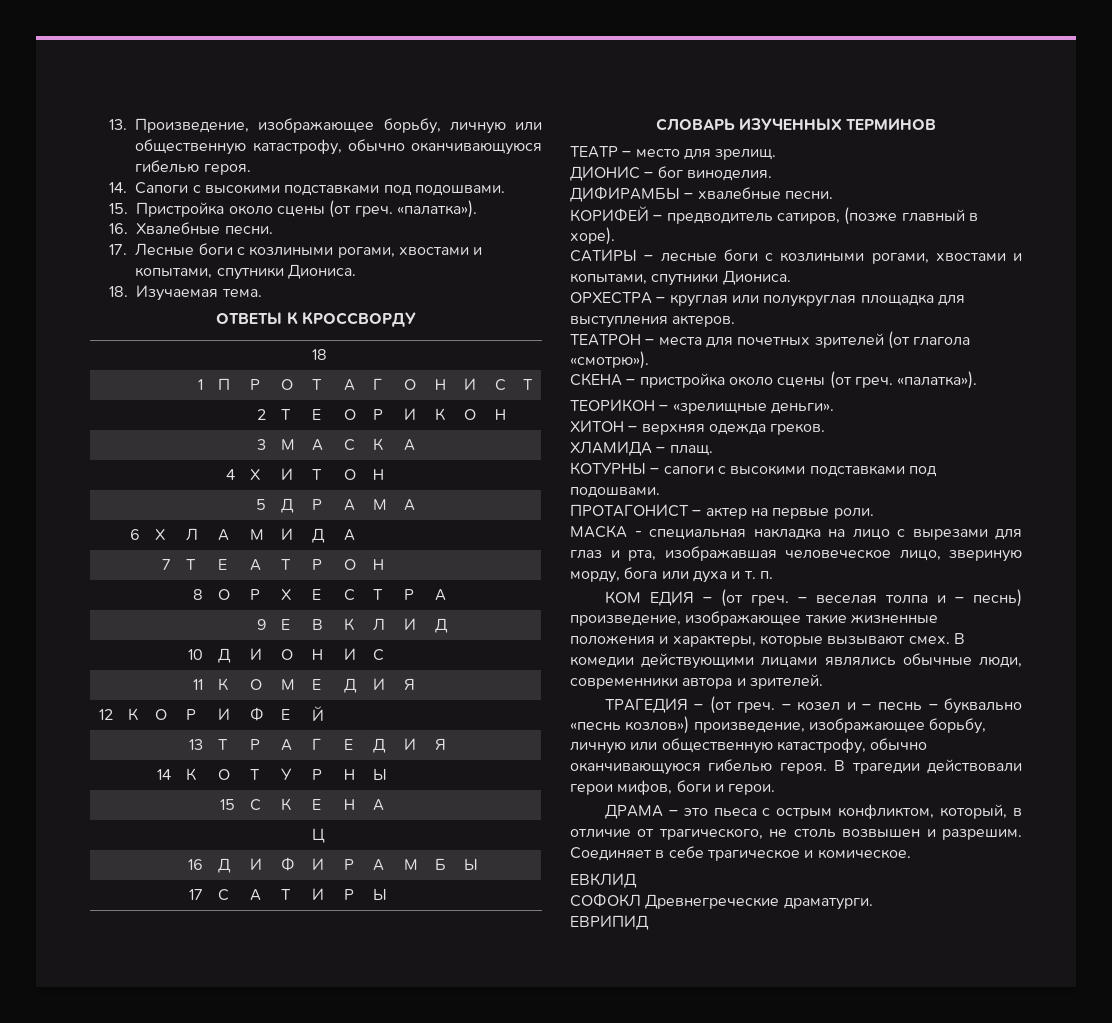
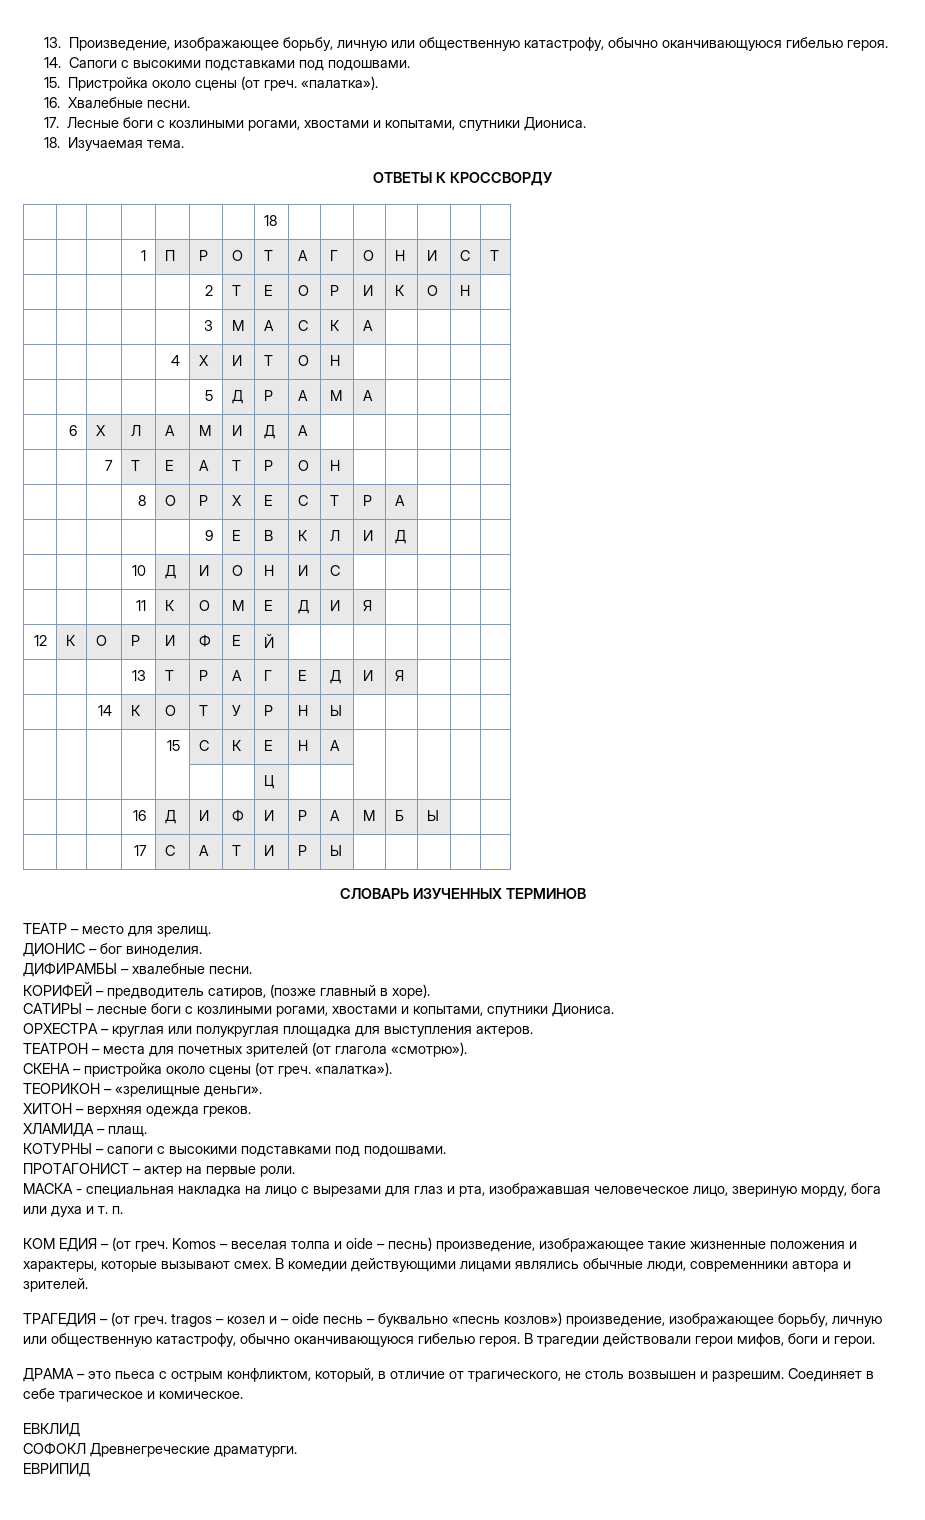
(789, 600) none -> [172,1238,216,1249] Komos
(946, 599) none -> [346,1238,373,1249] oide
(776, 707) none -> [171,1313,212,1327] tragos
(872, 707) none -> [292,1313,319,1324] oide

